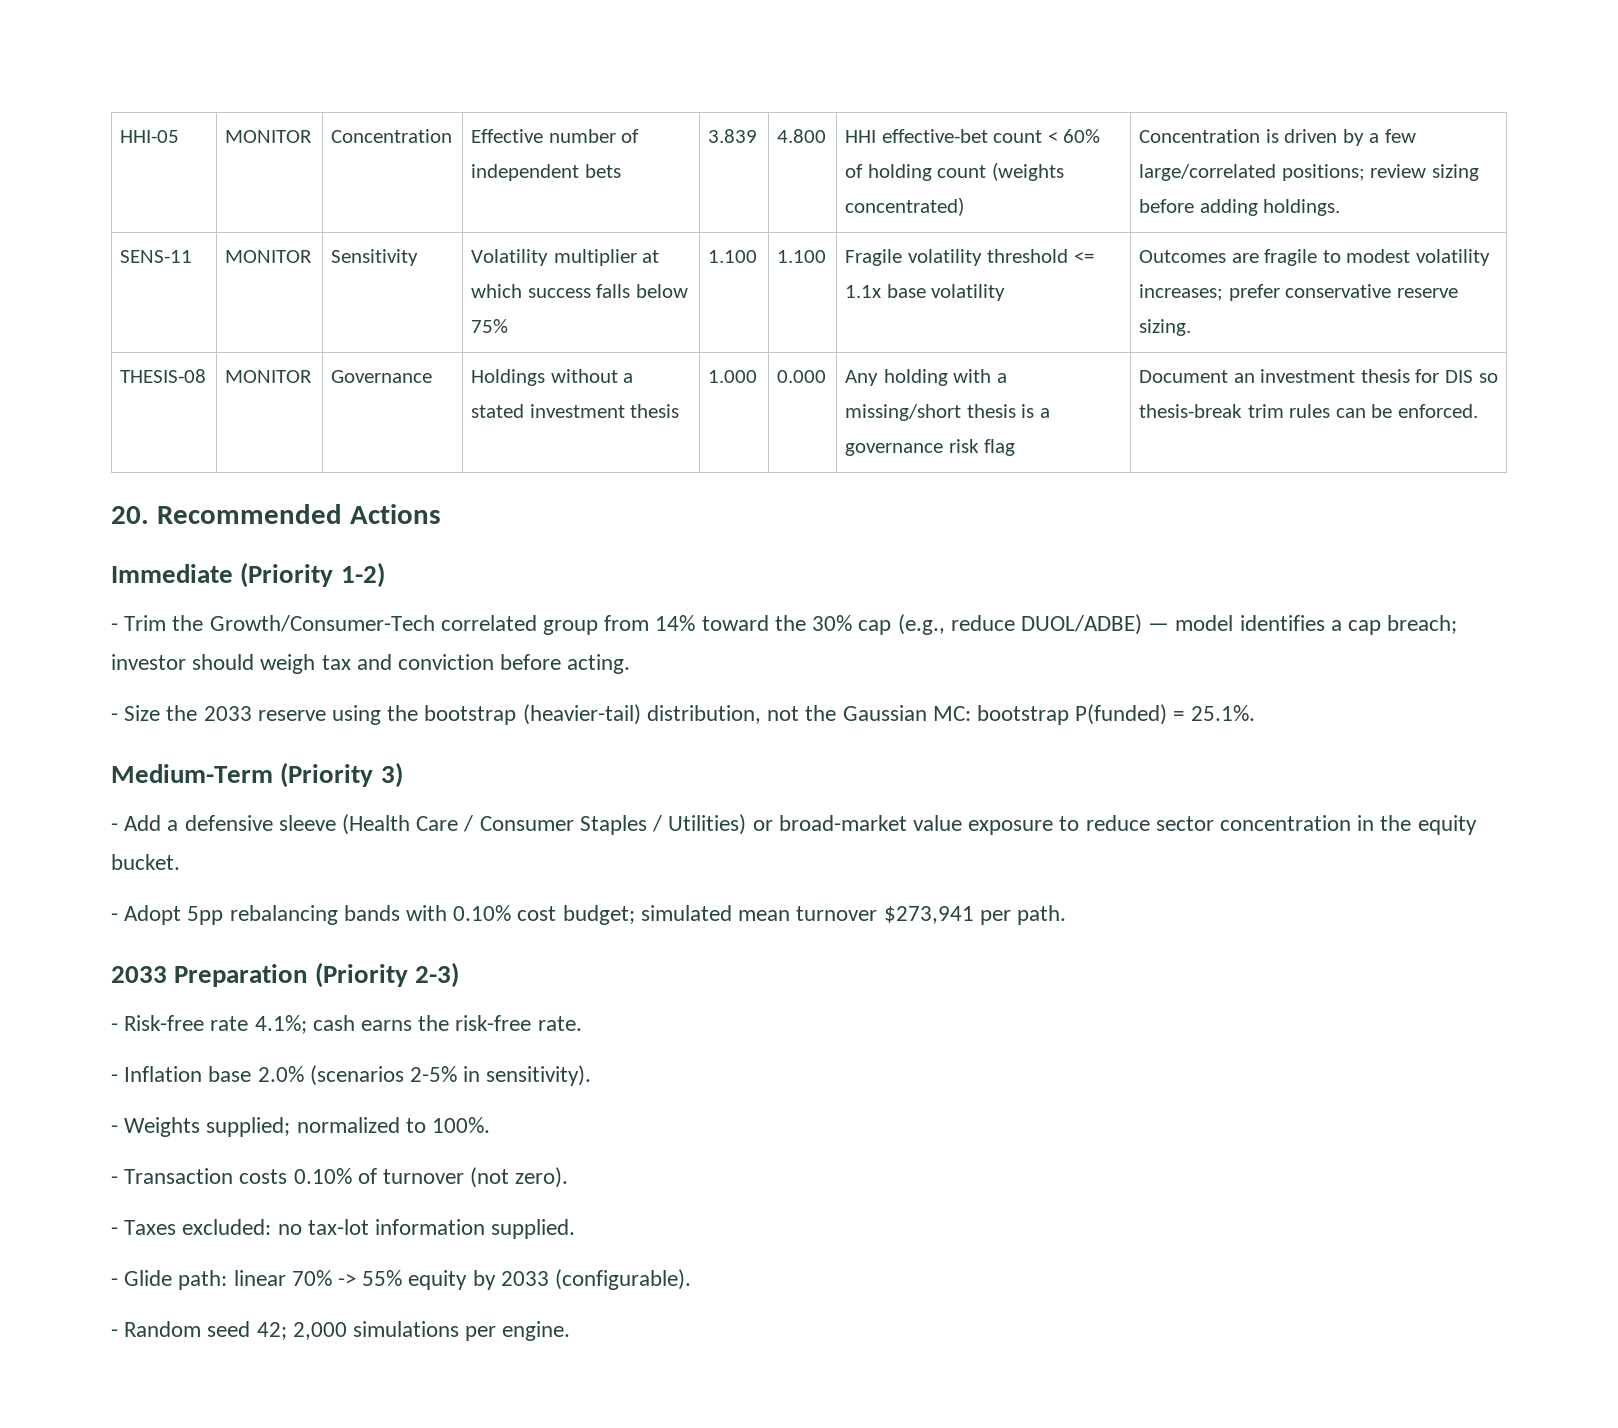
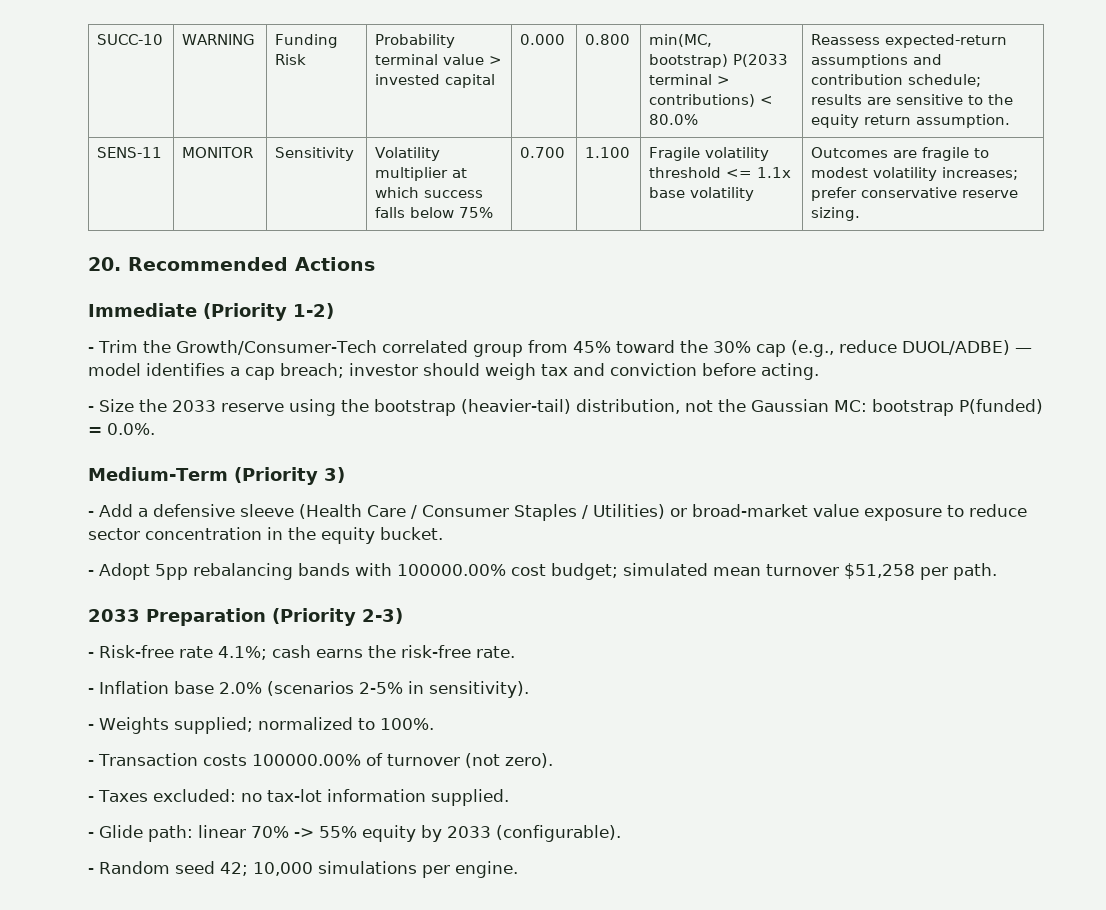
[120,130,180,143] [225,130,313,143] [331,129,453,143] [471,129,640,143] [471,164,621,181] [708,129,758,143] [777,129,827,143] [845,129,1101,143] [845,162,1064,181] [845,197,965,216] [1139,129,1416,146] [1139,164,1479,181] [1139,199,1341,216] HHI-05 | MONITOR | Concentration | Effective number of independent bets | 3.839 | 4.800 | HHI effective-bet count < 60% of holding count (weights concentrated) | Concentration is driven by a few large/correlated positions; review sizing before adding holdings. -> [97,34,164,45] [182,34,256,45] [275,34,339,48] [275,54,307,65] [375,34,456,48] [375,54,503,65] [375,74,496,88] [520,34,566,45] [585,34,631,45] [649,34,713,47] [649,54,789,68] [649,74,731,85] [649,94,774,107] [649,114,699,125] [811,34,1008,48] [811,54,943,68] [811,74,982,87] [811,94,1014,105] [811,114,1011,128] SUCC-10 | WARNING | Funding Risk | Probability terminal value > invested capital | 0.000 | 0.800 | min(MC, bootstrap) P(2033 terminal > contributions) < 80.0% | Reassess expected-return assumptions and contribution schedule; results are sensitive to the equity return assumption.
[708,250,758,263] 1.100 -> [520,147,566,158] 0.700
[120,369,207,383] [225,370,313,383] [331,370,433,383] [471,369,634,386] [471,404,680,418] [708,370,758,383] [777,370,827,383] [845,369,1007,386] [845,404,1050,421] [845,439,1016,456] [1139,369,1498,383] [1139,404,1478,418] // THESIS-08 | MONITOR | Governance | Holdings without a stated investment thesis | 1.000 | 0.000 | Any holding with a missing/short thesis is a governance risk flag | Document an investment thesis for DIS so thesis-break trim rules can be enforced. -> (861, 214) none
[655,615,696,631] 14% -> [572,341,611,353] 45%
[1190,705,1255,721] 25.1%. -> [107,423,155,435] 0.0%.
[453,905,512,921] 0.10% -> [397,564,506,576] 100000.00%
[883,906,974,924] $273,941 -> [844,563,915,579] $51,258
[293,1168,352,1184] 0.10% -> [251,754,361,766] 100000.00%
[292,1322,347,1340] 2,000 -> [253,862,313,876] 10,000

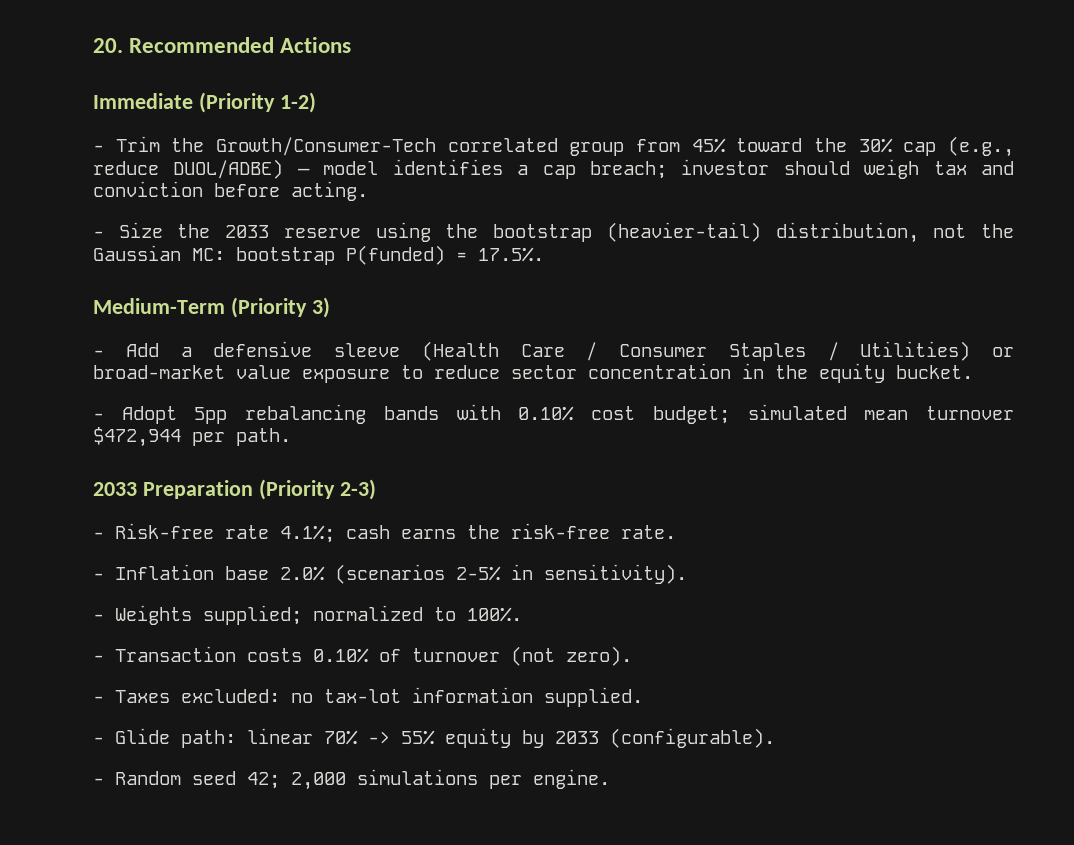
[97,34,164,45] [182,34,256,45] [275,34,339,48] [275,54,307,65] [375,34,456,48] [375,54,503,65] [375,74,496,88] [520,34,566,45] [585,34,631,45] [649,34,713,47] [649,54,789,68] [649,74,731,85] [649,94,774,107] [649,114,699,125] [811,34,1008,48] [811,54,943,68] [811,74,982,87] [811,94,1014,105] [811,114,1011,128] [97,147,163,158] [182,147,254,158] [275,147,355,161] [375,147,441,161] [375,167,468,181] [375,187,484,198] [375,207,494,218] [520,147,566,158] [585,147,631,158] [649,147,770,161] [649,167,792,178] [649,187,755,201] [811,147,990,161] [811,167,1019,181] [811,187,1019,201] [811,207,861,221] SUCC-10 | WARNING | Funding Risk | Probability terminal value > invested capital | 0.000 | 0.800 | min(MC, bootstrap) P(2033 terminal > contributions) < 80.0% | Reassess expected-return assumptions and contribution schedule; results are sensitive to the equity return assumption. // SENS-11 | MONITOR | Sensitivity | Volatility multiplier at which success falls below 75% | 0.700 | 1.100 | Fragile volatility threshold <= 1.1x base volatility | Outcomes are fragile to modest volatility increases; prefer conservative reserve sizing. // -> (93, 45) none
[107,423,155,435] 0.0%. -> [478,247,544,262] 17.5%.
[397,564,506,576] 100000.00% -> [518,406,575,421] 0.10%
[844,563,915,579] $51,258 -> [93,427,181,447] $472,944
[251,754,361,766] 100000.00% -> [313,648,369,663] 0.10%
[253,862,313,876] 10,000 -> [291,772,346,790] 2,000

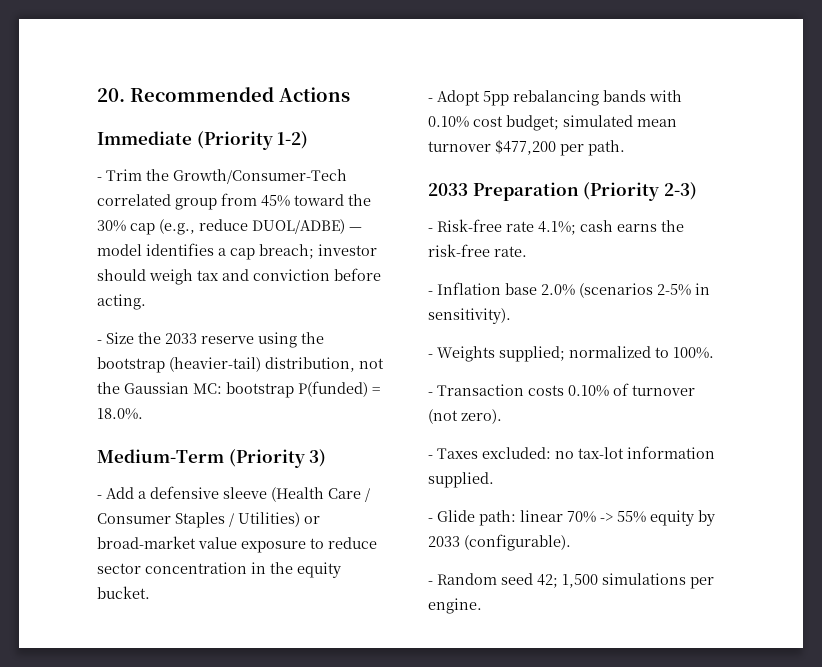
[478,247,544,262] 17.5%. -> [97,408,143,420] 18.0%.
[93,427,181,447] $472,944 -> [495,140,556,155] $477,200
[291,772,346,790] 2,000 -> [562,574,598,588] 1,500

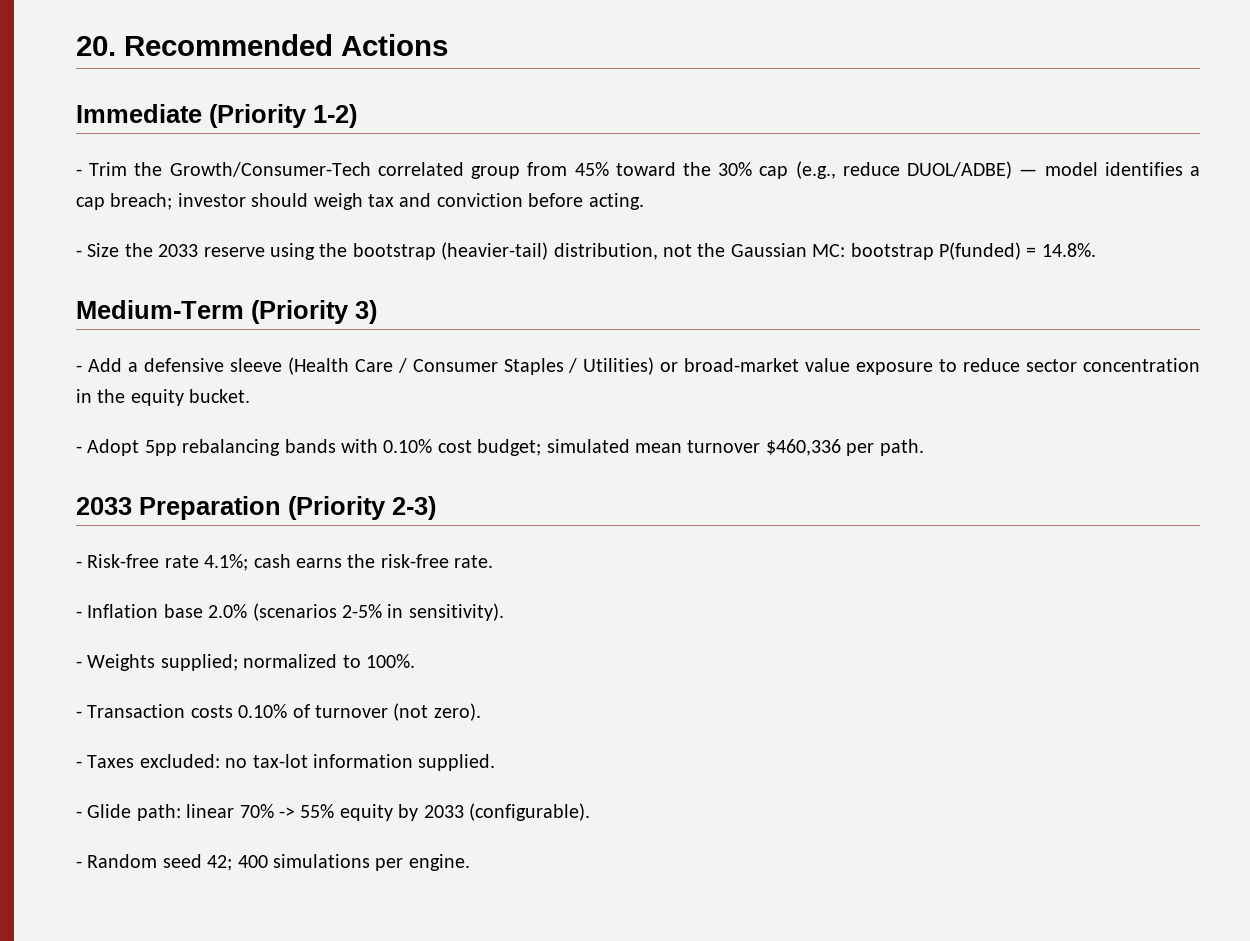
[97,408,143,420] 18.0%. -> [1041,243,1096,257] 14.8%.
[495,140,556,155] $477,200 -> [765,439,841,456] $460,336
[562,574,598,588] 1,500 -> [237,855,268,868] 400

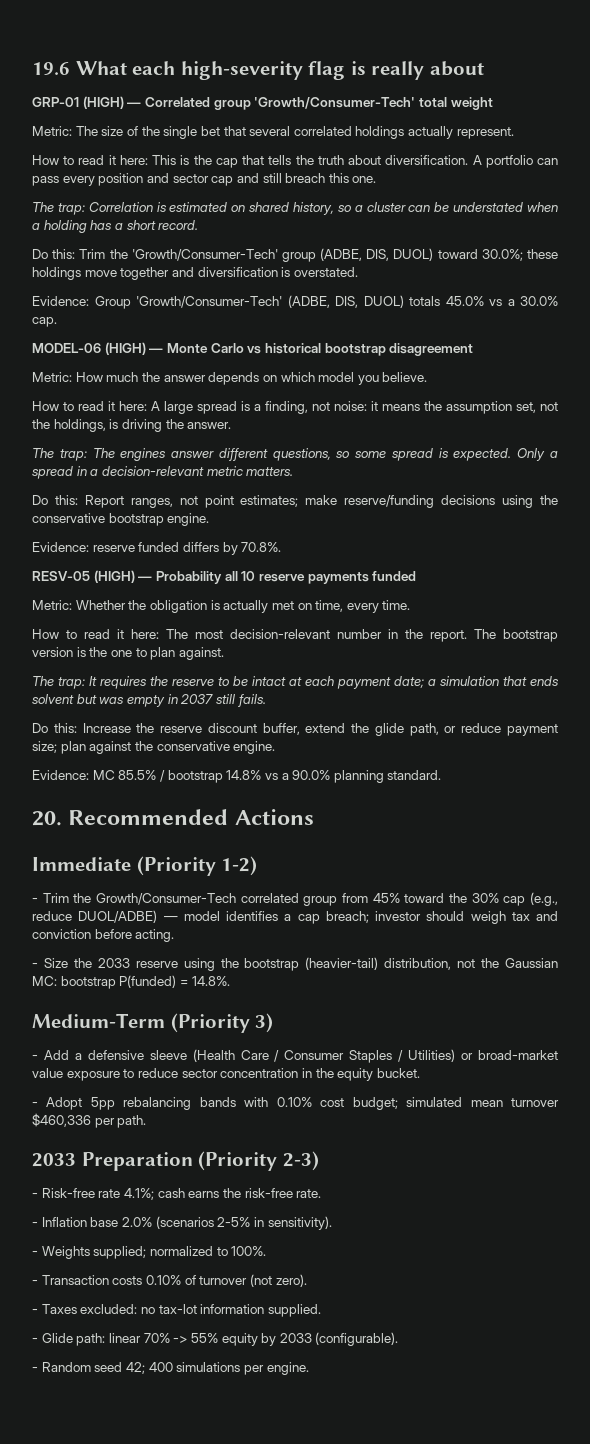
(76, 46) none -> [32,61,484,80] [32,96,493,110] [32,126,514,139] [32,155,558,168] [32,173,377,186] [32,202,558,215] [32,220,199,233] [32,248,558,262] [32,267,358,280] [32,295,558,309] [32,317,57,327] [32,342,474,356] [32,372,428,385] [32,401,558,414] [32,419,232,432] [32,448,558,461] [32,466,294,479] [32,495,558,508] [32,513,210,526] [32,542,282,555] [32,570,417,584] [32,600,411,613] [32,629,558,642] [32,647,224,660] [32,676,559,689] [32,694,266,707] [32,723,558,736] [32,741,276,754] [32,770,442,783] 19.6 What each high-severity flag is really about // GRP-01 (HIGH) — Correlated group 'Growth/Consumer-Tech' total weight // Metric: The size of the single bet that several correlated holdings actually represent. // How to read it here: This is the cap that tells the truth about diversification. A portfolio can pass every position and sector cap and still breach this one. // The trap: Correlation is estimated on shared history, so a cluster can be understated when a holding has a short record. // Do this: Trim the 'Growth/Consumer-Tech' group (ADBE, DIS, DUOL) toward 30.0%; these holdings move together and diversification is overstated. // Evidence: Group 'Growth/Consumer-Tech' (ADBE, DIS, DUOL) totals 45.0% vs a 30.0% cap. // MODEL-06 (HIGH) — Monte Carlo vs historical bootstrap disagreement // Metric: How much the answer depends on which model you believe. // How to read it here: A large spread is a finding, not noise: it means the assumption set, not the holdings, is driving the answer. // The trap: The engines answer different questions, so some spread is expected. Only a spread in a decision-relevant metric matters. // Do this: Report ranges, not point estimates; make reserve/funding decisions using the conservative bootstrap engine. // Evidence: reserve funded differs by 70.8%. // RESV-05 (HIGH) — Probability all 10 reserve payments funded // Metric: Whether the obligation is actually met on time, every time. // How to read it here: The most decision-relevant number in the report. The bootstrap version is the one to plan against. // The trap: It requires the reserve to be intact at each payment date; a simulation that ends solvent but was empty in 2037 still fails. // Do this: Increase the reserve discount buffer, extend the glide path, or reduce payment size; plan against the conservative engine. // Evidence: MC 85.5% / bootstrap 14.8% vs a 90.0% planning standard. //

